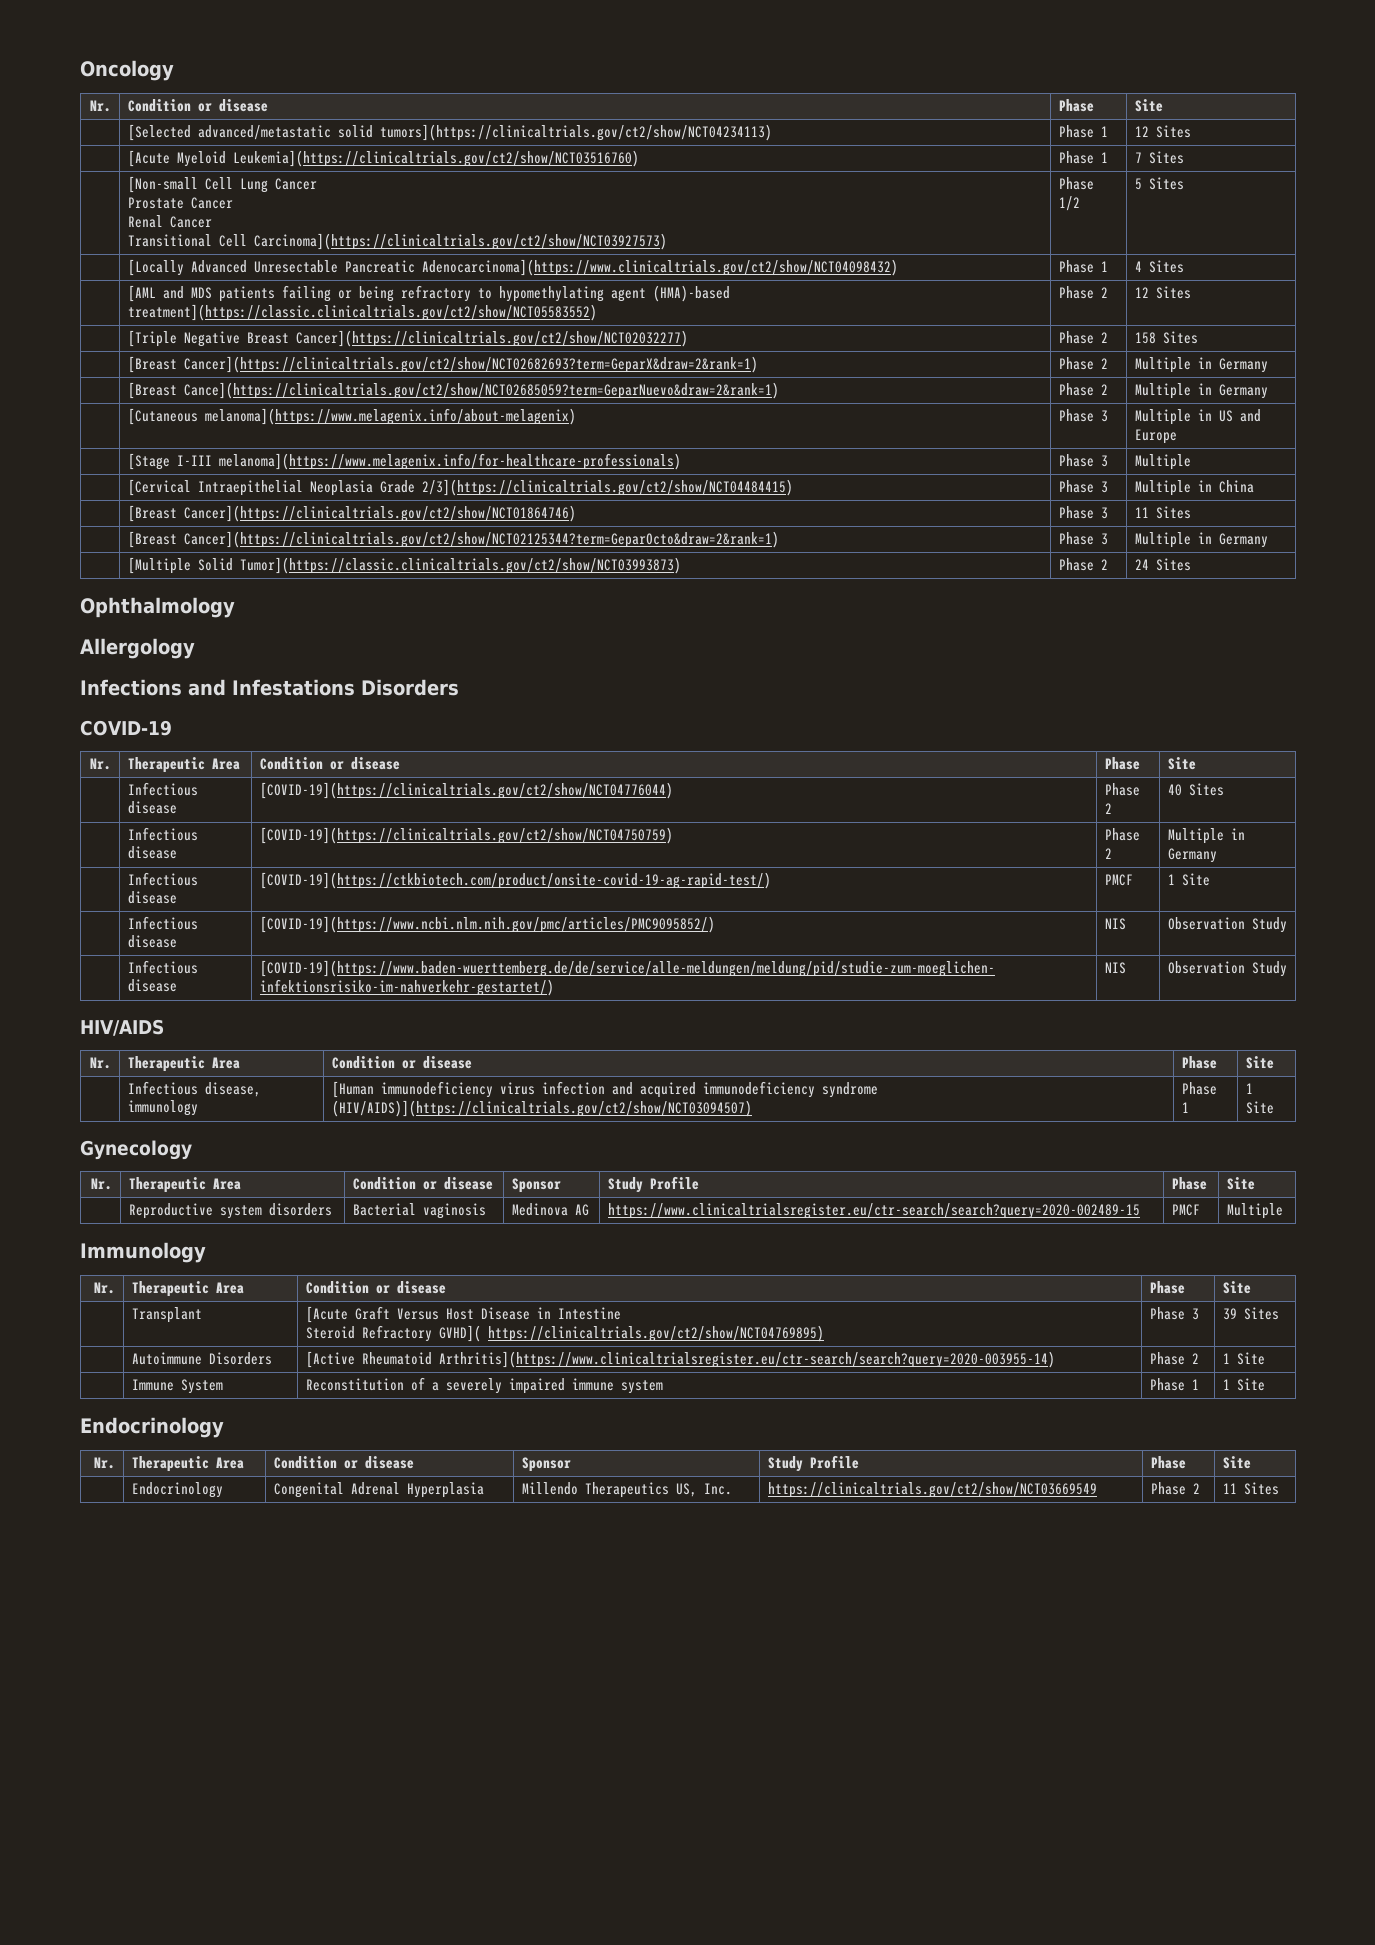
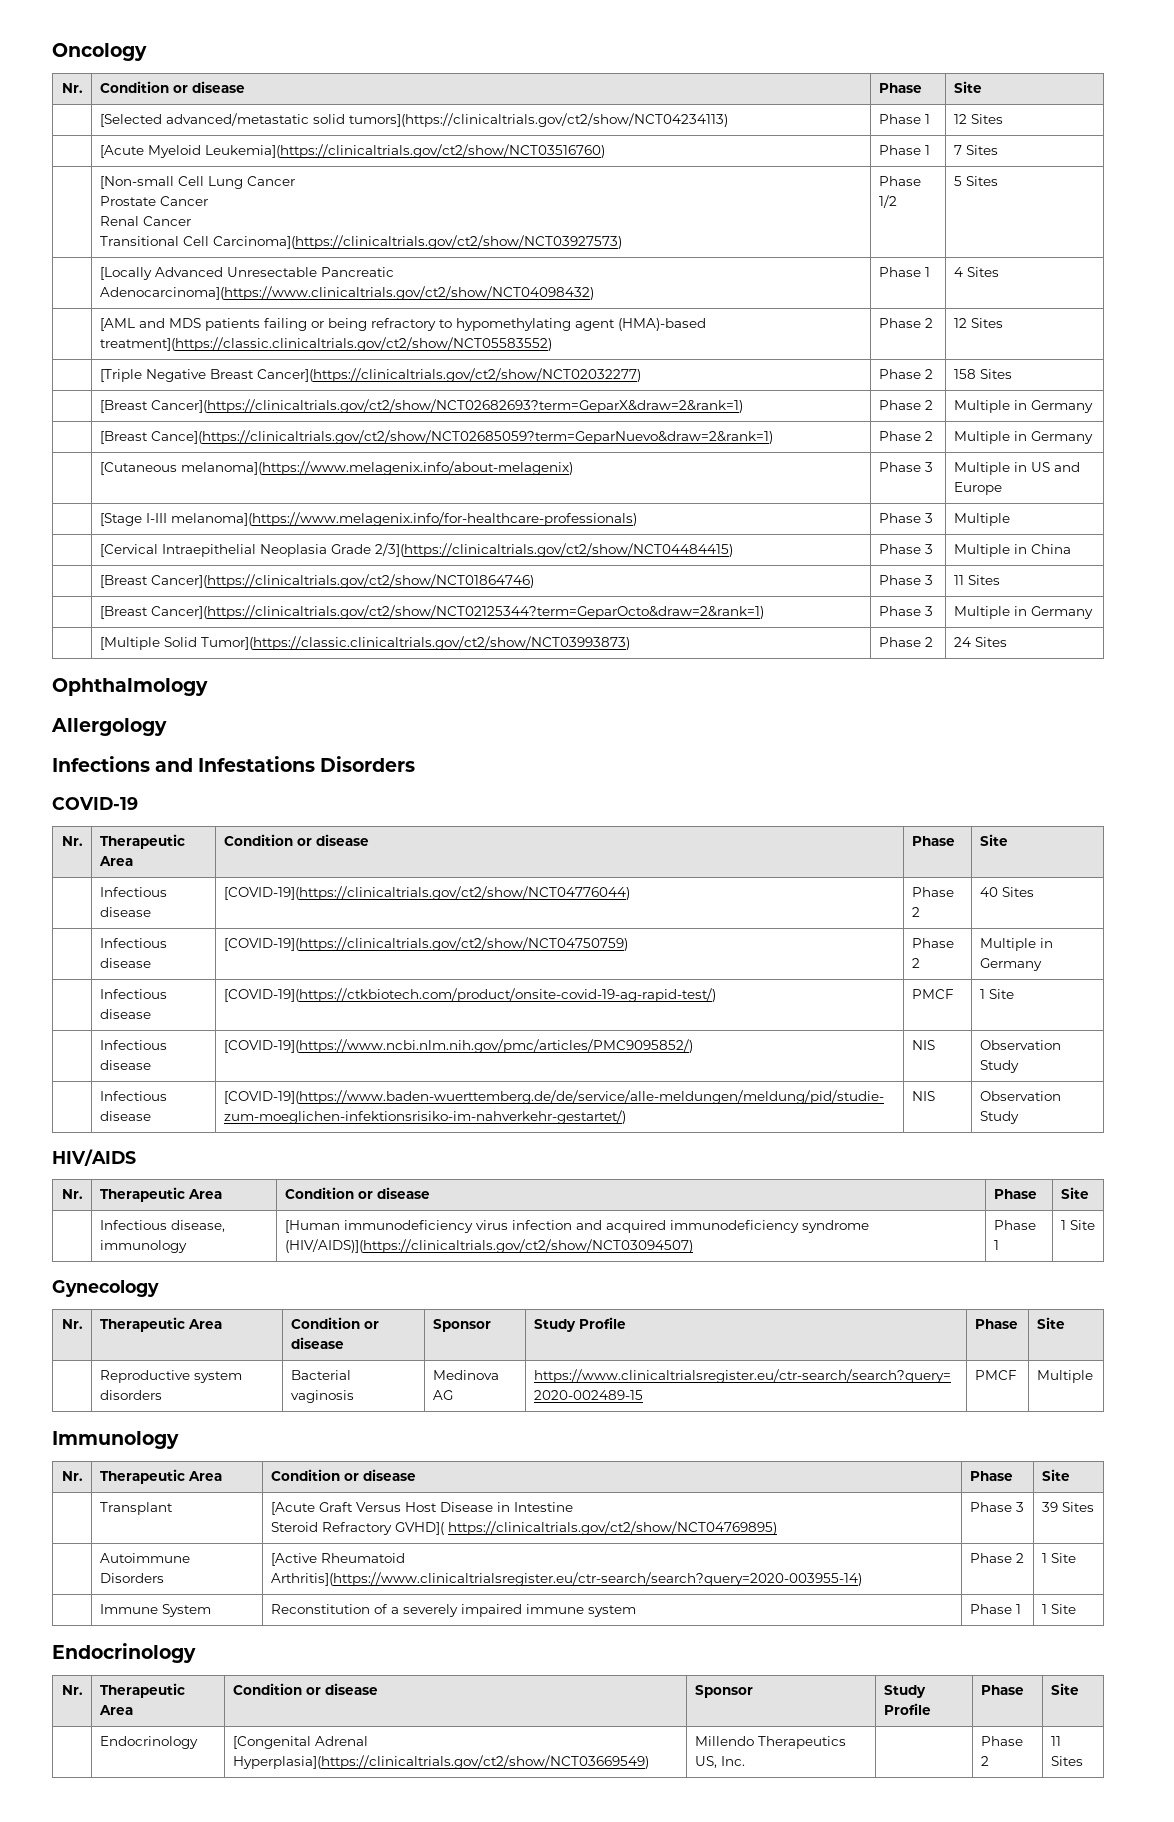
[273,1482,484,1498] Congenital Adrenal Hyperplasia -> [232,1736,368,1749] [232,1755,649,1769] [Congenital Adrenal Hyperplasia](https://clinicaltrials.gov/ct2/show/NCT03669549)
[767,1482,1097,1498] https://clinicaltrials.gov/ct2/show/NCT03669549 -> (745, 1761) none

